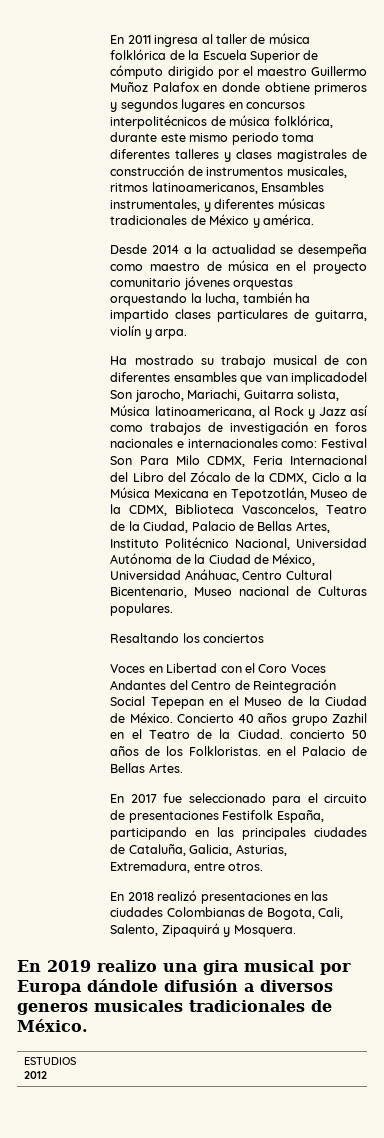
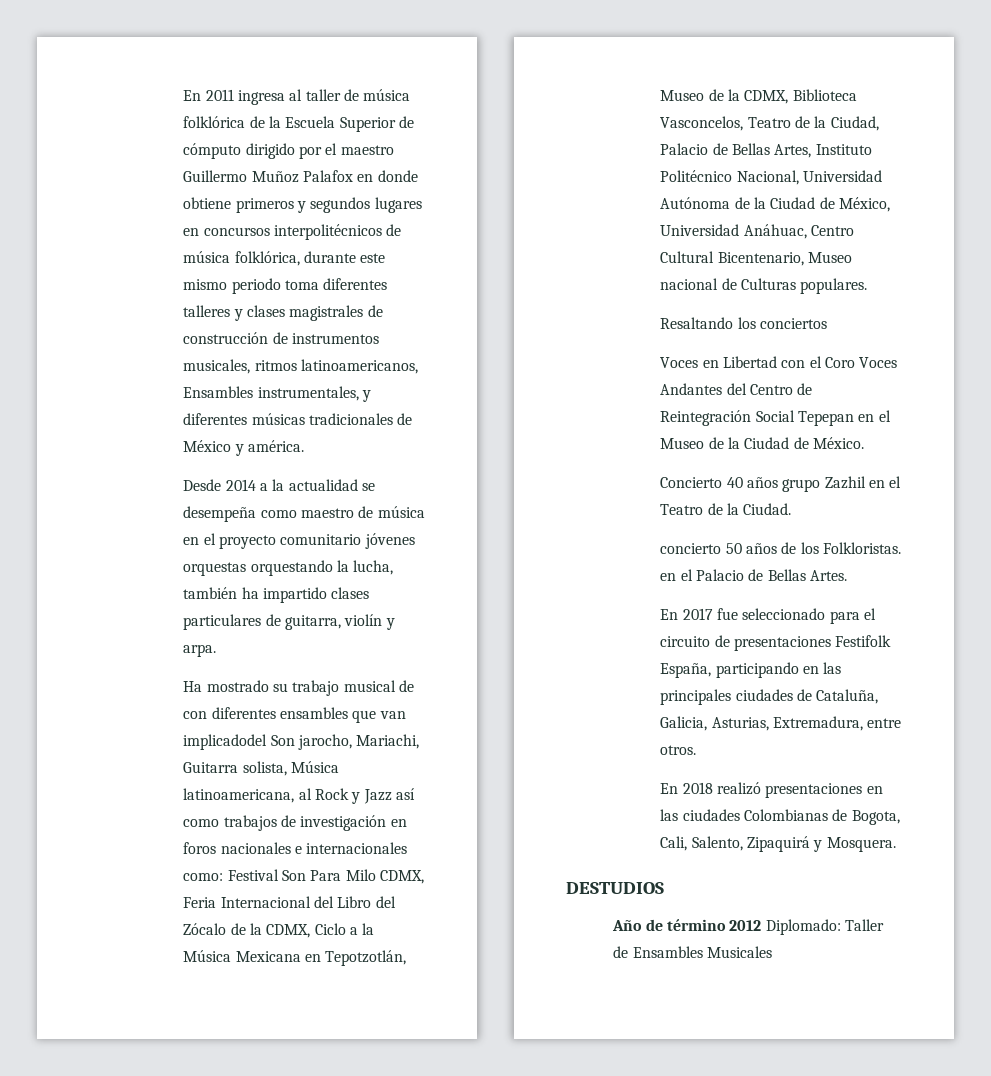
(173, 717) none -> (865, 443) //
(283, 734) none -> (792, 509) //
[17,960,351,975] [17,979,333,995] [17,1000,332,1015] [17,1019,88,1032] [23,1057,76,1065] [23,1071,47,1079] En 2019 realizo una gira musical por Europa dándole difusión a diversos generos musicales tradicionales de México. // ESTUDIOS // 2012 -> [566,882,664,894] [612,919,884,935] [613,946,772,958] DESTUDIOS // Año de término 2012 Diplomado: Taller de Ensambles Musicales

